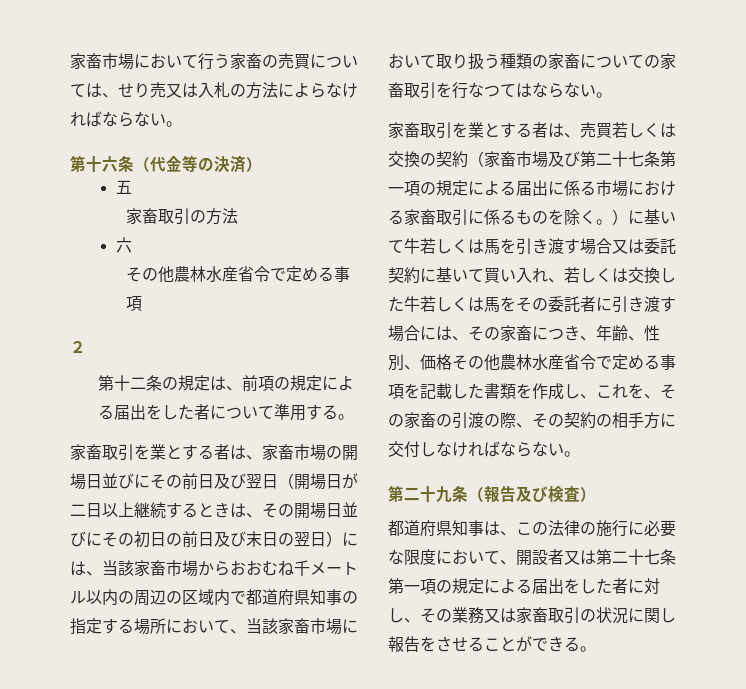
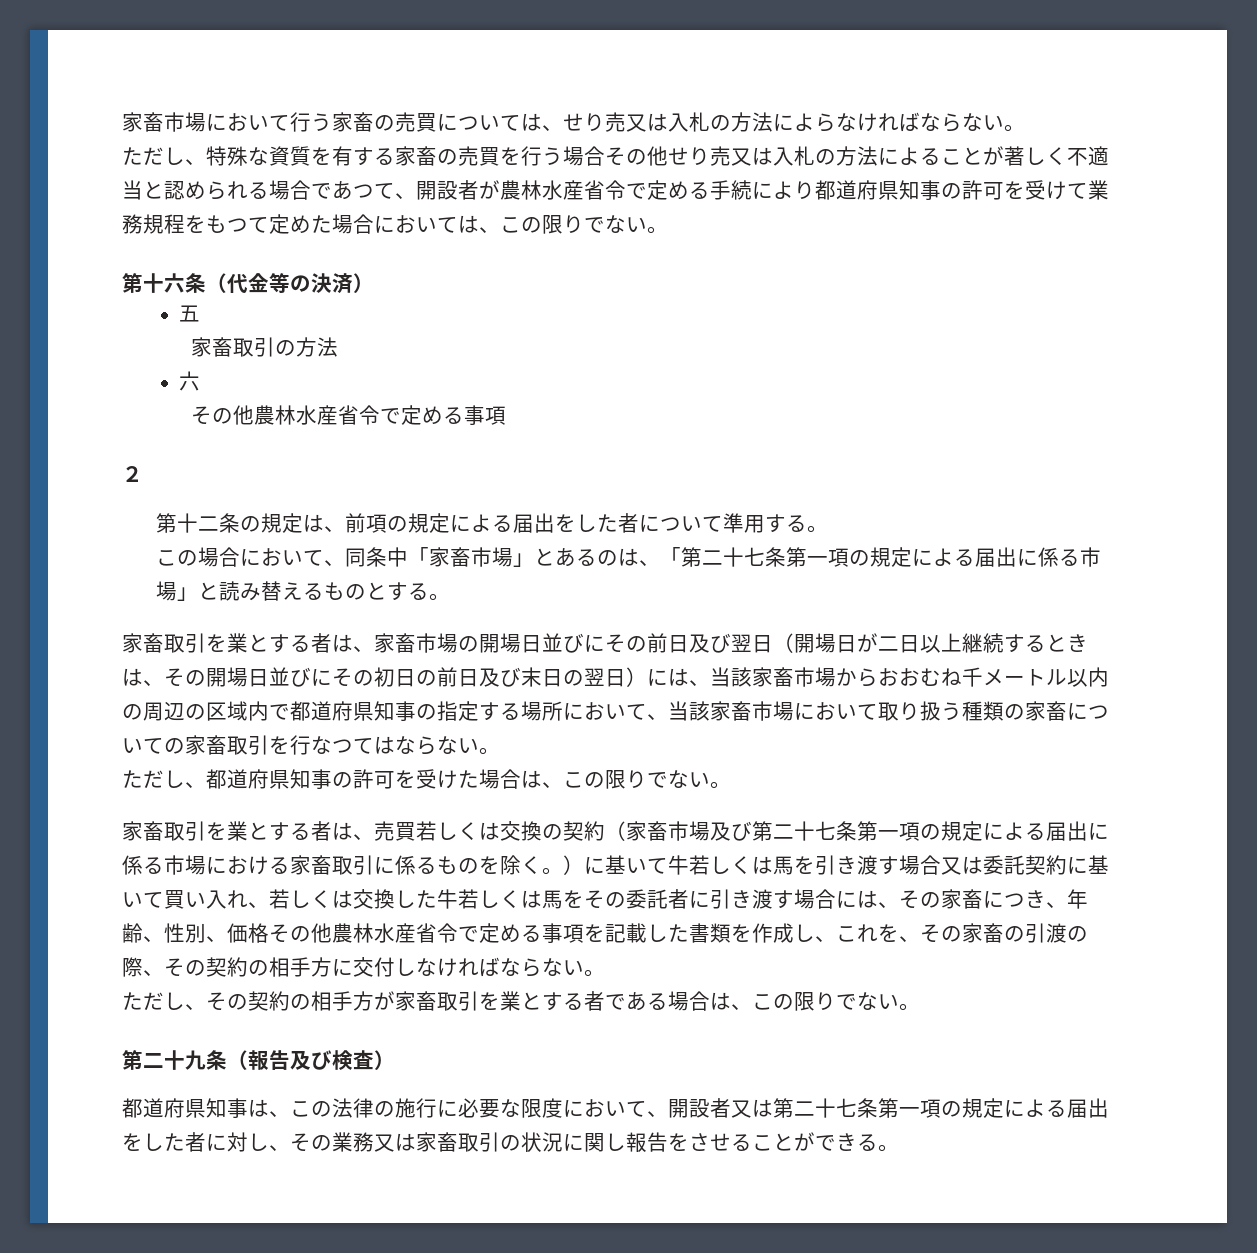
(182, 124) none -> [122,146,1109,166] [122,180,1109,200] [122,214,668,234] // ただし、特殊な資質を有する家畜の売買を行う場合その他せり売又は入札の方法によることが著しく不適当と認められる場合であつて、開設者が農林水産省令で定める手続により都道府県知事の許可を受けて業務規程をもつて定めた場合においては、この限りでない。
(355, 417) none -> [156,547,1102,567] [156,581,451,601] // この場合において、同条中「家畜市場」とあるのは、「第二十七条第一項の規定による届出に係る市場」と読み替えるものとする。
(612, 95) none -> [122,769,731,789] // ただし、都道府県知事の許可を受けた場合は、この限りでない。
(580, 454) none -> [122,991,920,1011] // ただし、その契約の相手方が家畜取引を業とする者である場合は、この限りでない。

